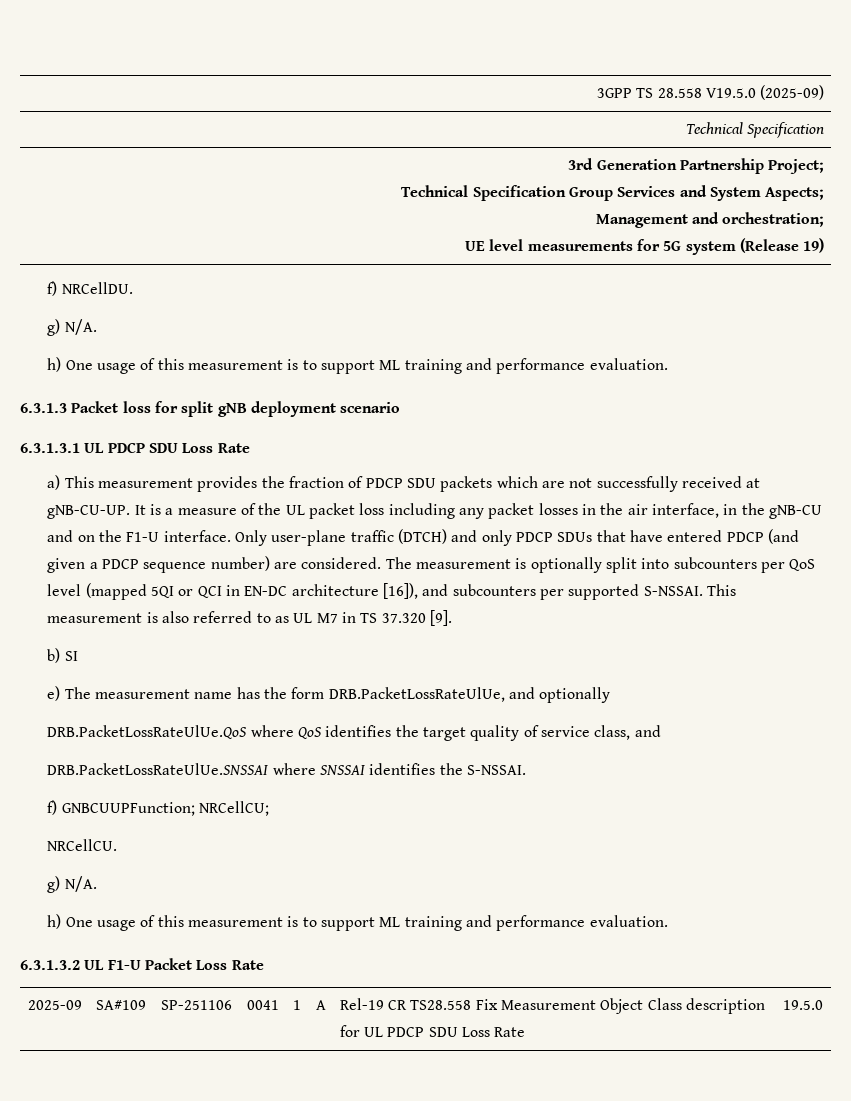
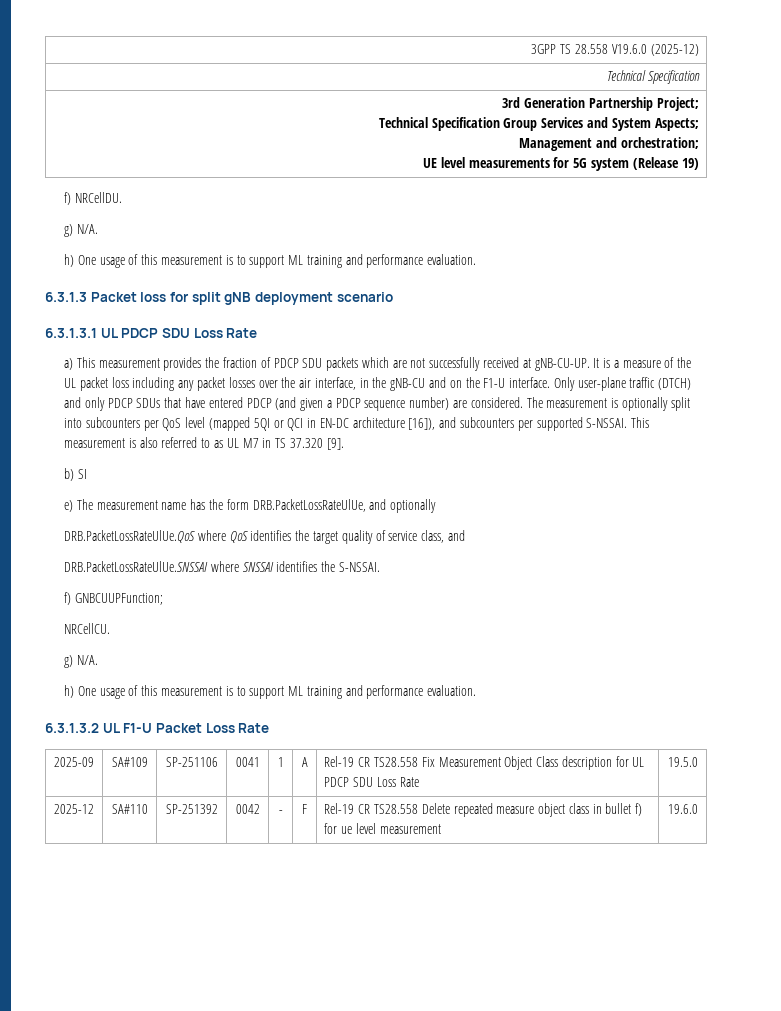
[705,85,825,100] V19.5.0 (2025-09) -> [611,44,699,56] V19.6.0 (2025-12)
[581,504,596,515] in -> [258,380,278,388] over
[199,801,270,816] NRCellCU; -> (163, 599) none
(823, 1005) none -> [54,804,94,814] [111,804,148,814] [165,804,218,814] [235,804,260,814] [278,810,283,814] [302,804,307,814] [324,803,643,817] [324,823,441,834] [667,804,698,814] // 2025-12 | SA#110 | SP-251392 | 0042 | - | F | Rel-19 CR TS28.558 Delete repeated measure object class in bullet f) for ue level measurement | 19.6.0

